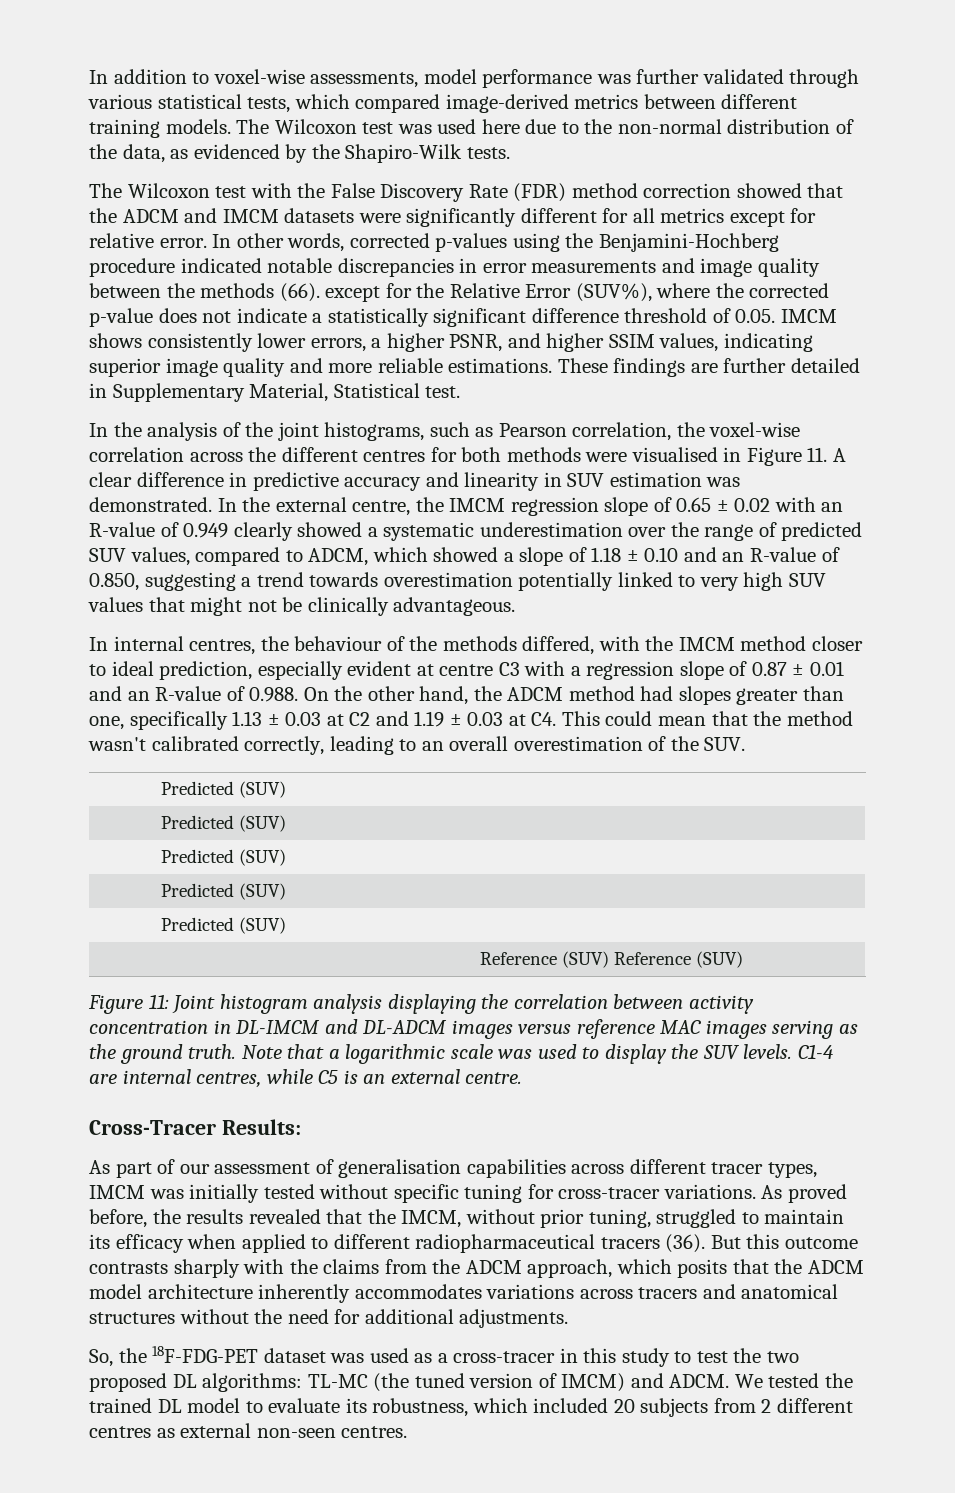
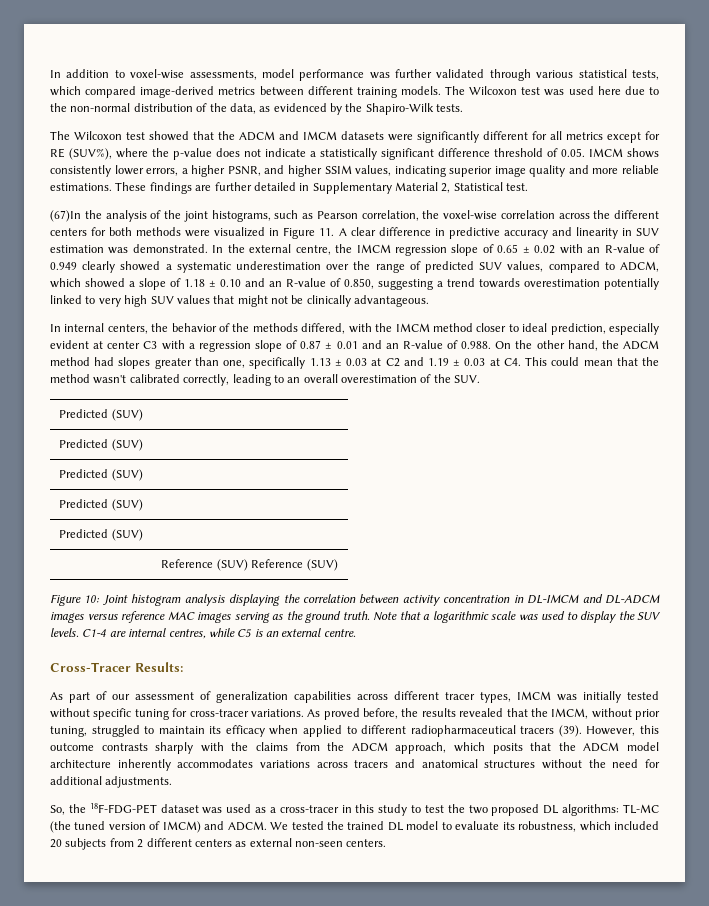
[250,183,732,202] with the False Discovery Rate (FDR) method correction -> (145, 136) none
[89,233,779,252] [89,258,820,277] [89,283,572,302] relative error. In other words, corrected p-values using the Benjamini-Hochberg procedure indicated notable discrepancies in error measurements and image quality between the methods (66). except for the Relative Error -> [50,148,65,158] RE
[749,283,830,298] corrected -> (169, 152) none
[249,383,329,402] Material, -> [395,182,451,193] Material 2,
[89,423,108,437] In -> [50,210,81,222] (67)In
[363,450,426,462] centres -> [50,228,87,236] centers
[631,447,718,462] visualised -> [214,227,266,237] visualized
[189,636,383,655] centres, the behaviour -> [107,323,217,334] centers, the behavior
[439,664,494,676] centre -> [107,341,141,349] center
[148,994,169,1009] 11: -> [84,595,101,603] 10:
[338,1159,462,1178] generalisation -> [216,691,288,703] generalization
[665,1234,741,1253] (36). But -> [558,725,636,737] (39). However,
[89,1426,151,1438] centres -> [194,839,232,847] centers
[341,1426,408,1438] centres. -> [346,839,387,847] centers.

